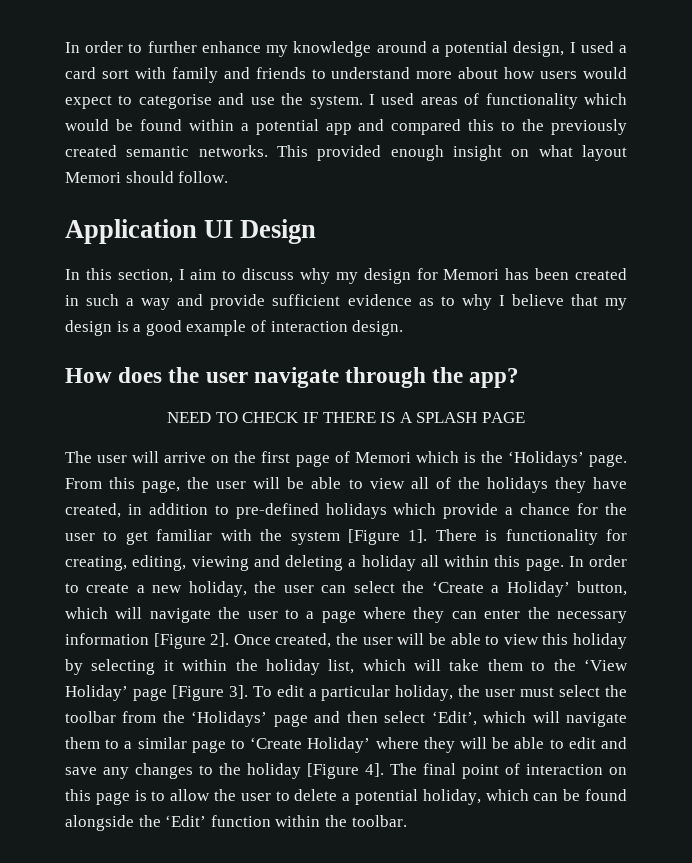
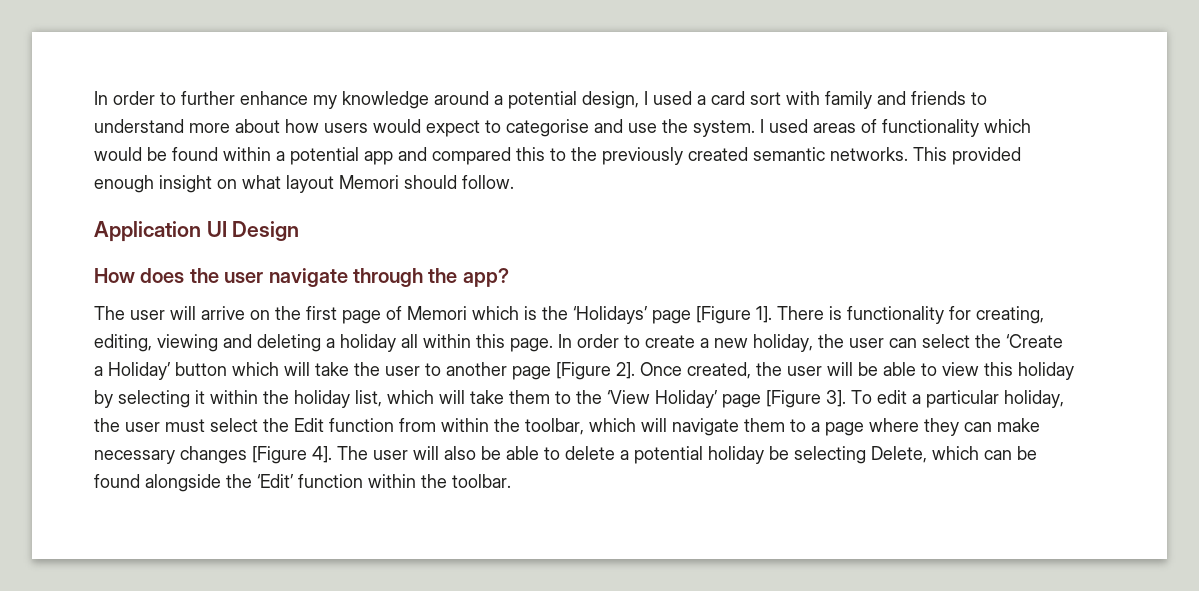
[65,268,627,284] [65,294,627,310] [65,320,404,336] // In this section, I aim to discuss why my design for Memori has been created in such a way and provide sufficient evidence as to why I believe that my design is a good example of interaction design. -> (300, 231) none
[167,412,525,423] // NEED TO CHECK IF THERE IS A SPLASH PAGE -> (509, 277) none
[588,454,627,467] [65,477,627,493] [65,503,628,519] [65,529,340,545] page. From this page, the user will be able to view all of the holidays they have created, in addition to pre-defined holidays which provide a chance for the user to get familiar with the system -> [652,310,691,324] page
[576,581,627,596] [65,607,627,623] [65,633,149,645] button, which will navigate the user to a page where they can enter the necessary information -> [175,362,551,380] button which will take the user to another page
[65,711,477,727] toolbar from the ‘Holidays’ page and then select ‘Edit’, -> [294,418,584,435] Edit function from within the toolbar,
[137,737,627,753] [65,763,627,779] [65,789,481,805] similar page to ‘Create Holiday’ where they will be able to edit and save any changes to the holiday [Figure 4]. The final point of interaction on this page is to allow the user to delete a potential holiday, -> [825,418,1040,436] [94,446,927,464] page where they can make necessary changes [Figure 4]. The user will also be able to delete a potential holiday be selecting Delete,

